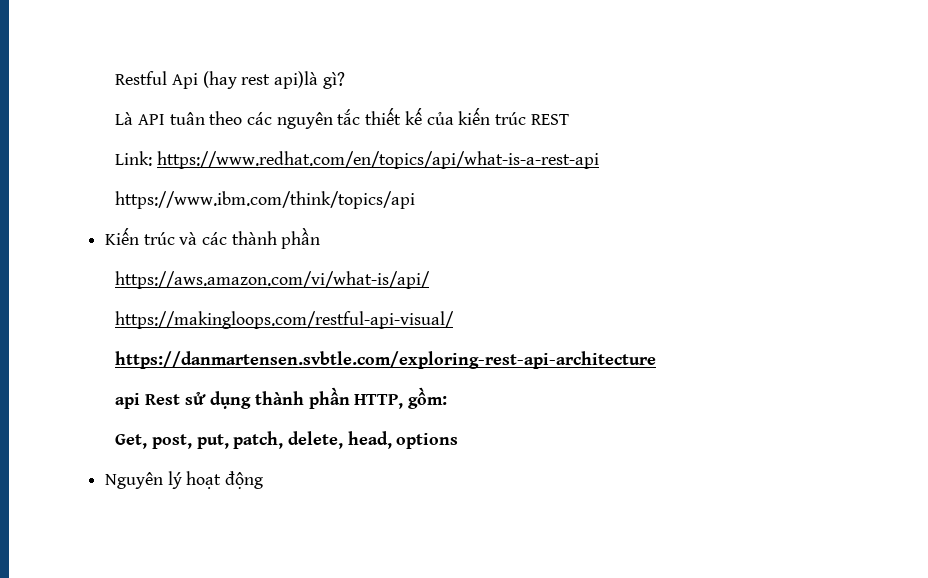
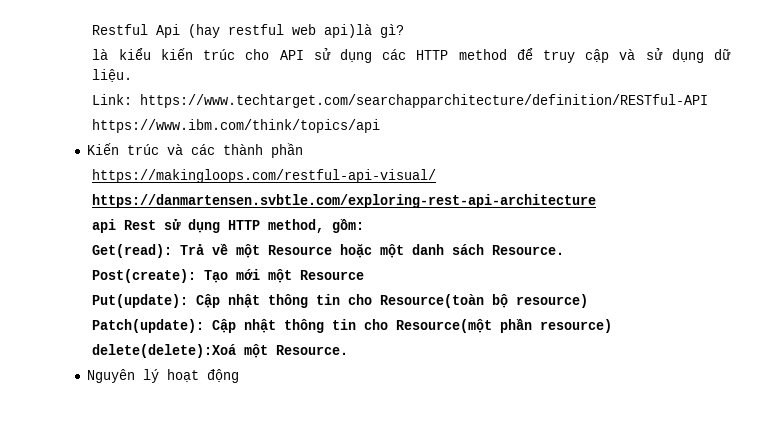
[241,74,271,85] rest -> [228,24,317,35] restful web
[115,107,569,129] Là API tuân theo các nguyên tắc thiết kế của kiến trúc REST -> [92,48,732,63] [92,69,133,82] là kiểu kiến trúc cho API sử dụng các HTTP method để truy cập và sử dụng dữ liệu.
[156,151,599,169] https://www.redhat.com/en/topics/api/what-is-a-rest-api -> [140,94,709,108] https://www.techtarget.com/searchapparchitecture/definition/RESTful-API
[115,271,431,289] // https://aws.amazon.com/vi/what-is/api/ -> (304, 150) none
[254,387,448,409] [115,431,459,449] thành phần HTTP, gồm: // Get, post, put, patch, delete, head, options -> [228,219,365,233] [92,244,565,258] [92,269,365,283] [92,294,589,308] [92,319,613,333] [92,344,349,358] HTTP method, gồm: // Get(read): Trả về một Resource hoặc một danh sách Resource. // Post(create): Tạo mới một Resource // Put(update): Cập nhật thông tin cho Resource(toàn bộ resource) // Patch(update): Cập nhật thông tin cho Resource(một phần resource) // delete(delete):Xoá một Resource.

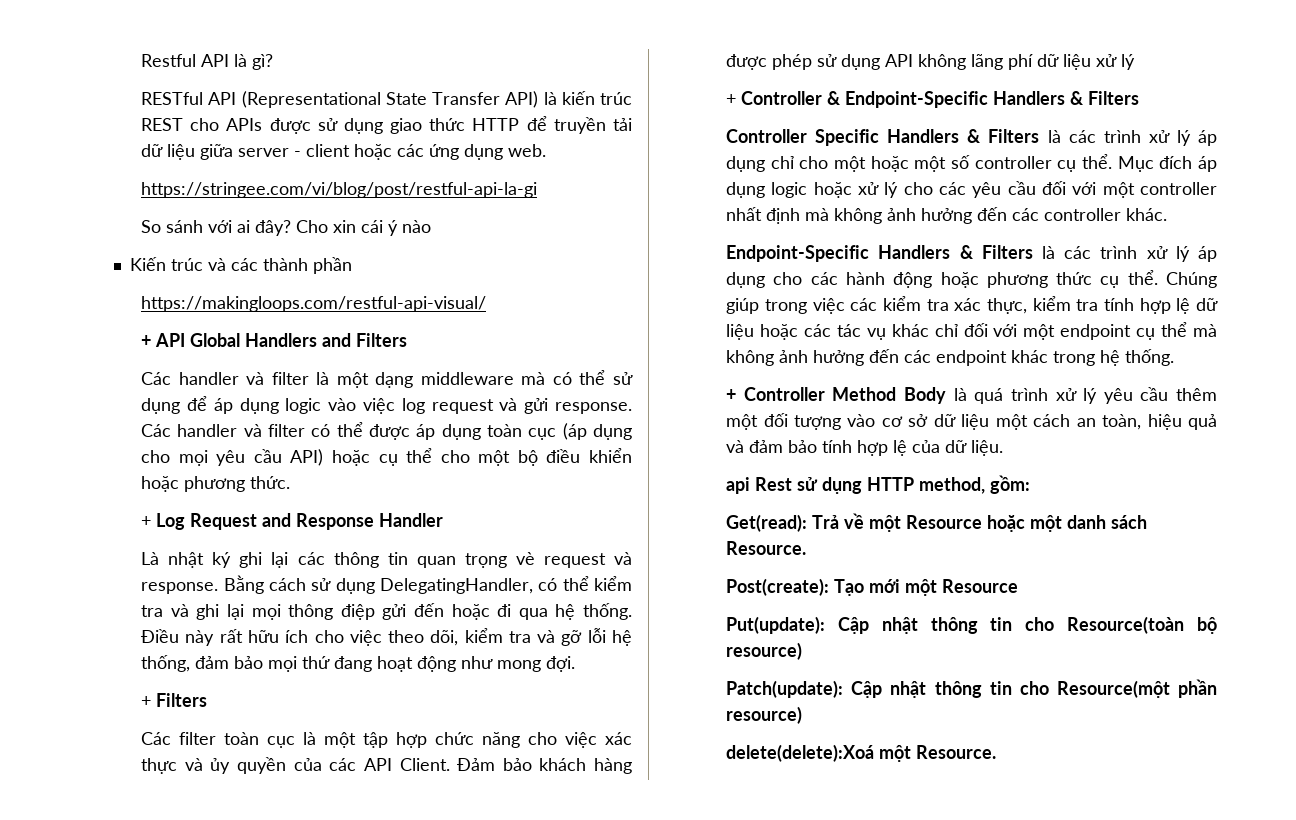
[156,24,405,38] [92,48,732,63] [92,69,133,82] [92,94,709,108] [92,119,381,133] Api (hay restful web api)là gì? // là kiểu kiến trúc cho API sử dụng các HTTP method để truy cập và sử dụng dữ liệu. // Link: https://www.techtarget.com/searchapparchitecture/definition/RESTful-API // https://www.ibm.com/think/topics/api -> [201,54,274,70] [141,91,632,108] [141,116,633,134] [141,144,547,160] [141,182,538,198] [141,220,432,236] API là gì? // RESTful API (Representational State Transfer API) là kiến trúc REST cho APIs được sử dụng giao thức HTTP để truyền tải dữ liệu giữa server - client hoặc các ứng dụng web. // https://stringee.com/vi/blog/post/restful-api-la-gi // So sánh với ai đây? Cho xin cái ý nào
[92,194,597,208] https://danmartensen.svbtle.com/exploring-rest-api-architecture -> [141,333,408,347] [141,370,634,388] [141,396,632,414] [141,422,632,440] [141,448,632,466] [141,476,291,492] [141,513,444,530] [141,552,632,568] [141,575,632,594] [141,603,633,620] [141,628,632,646] [141,655,576,672] [141,693,208,707] [141,732,633,748] [141,757,632,774] [726,54,1136,70] [726,91,1140,108] [726,129,1217,146] [726,154,1217,172] [726,181,1217,198] [726,207,1168,224] [726,245,1217,262] [726,270,1217,288] [726,296,1218,314] [726,322,1217,340] [726,349,1175,366] [726,387,1217,404] [726,413,1217,430] [726,440,1004,456] + API Global Handlers and Filters // Các handler và filter là một dạng middleware mà có thể sử dụng để áp dụng logic vào việc log request và gửi response. Các handler và filter có thể được áp dụng toàn cục (áp dụng cho mọi yêu cầu API) hoặc cụ thể cho một bộ điều khiển hoặc phương thức. // + Log Request and Response Handler // Là nhật ký ghi lại các thông tin quan trọng vè request và response. Bằng cách sử dụng DelegatingHandler, có thể kiểm tra và ghi lại mọi thông điệp gửi đến hoặc đi qua hệ thống. Điều này rất hữu ích cho việc theo dõi, kiểm tra và gỡ lỗi hệ thống, đảm bảo mọi thứ đang hoạt động như mong đợi. // + Filters // Các filter toàn cục là một tập hợp chức năng cho việc xác thực và ủy quyền của các API Client. Đảm bảo khách hàng được phép sử dụng API không lãng phí dữ liệu xử lý // + Controller & Endpoint-Specific Handlers & Filters // Controller Specific Handlers & Filters là các trình xử lý áp dụng chỉ cho một hoặc một số controller cụ thể. Mục đích áp dụng logic hoặc xử lý cho các yêu cầu đối với một controller nhất định mà không ảnh hưởng đến các controller khác. // Endpoint-Specific Handlers & Filters là các trình xử lý áp dụng cho các hành động hoặc phương thức cụ thể. Chúng giúp trong việc các kiểm tra xác thực, kiểm tra tính hợp lệ dữ liệu hoặc các tác vụ khác chỉ đối với một endpoint cụ thể mà không ảnh hưởng đến các endpoint khác trong hệ thống. // + Controller Method Body là quá trình xử lý yêu cầu thêm một đối tượng vào cơ sở dữ liệu một cách an toàn, hiệu quả và đảm bảo tính hợp lệ của dữ liệu.
[87,369,240,383] // Nguyên lý hoạt động -> (997, 752) none

